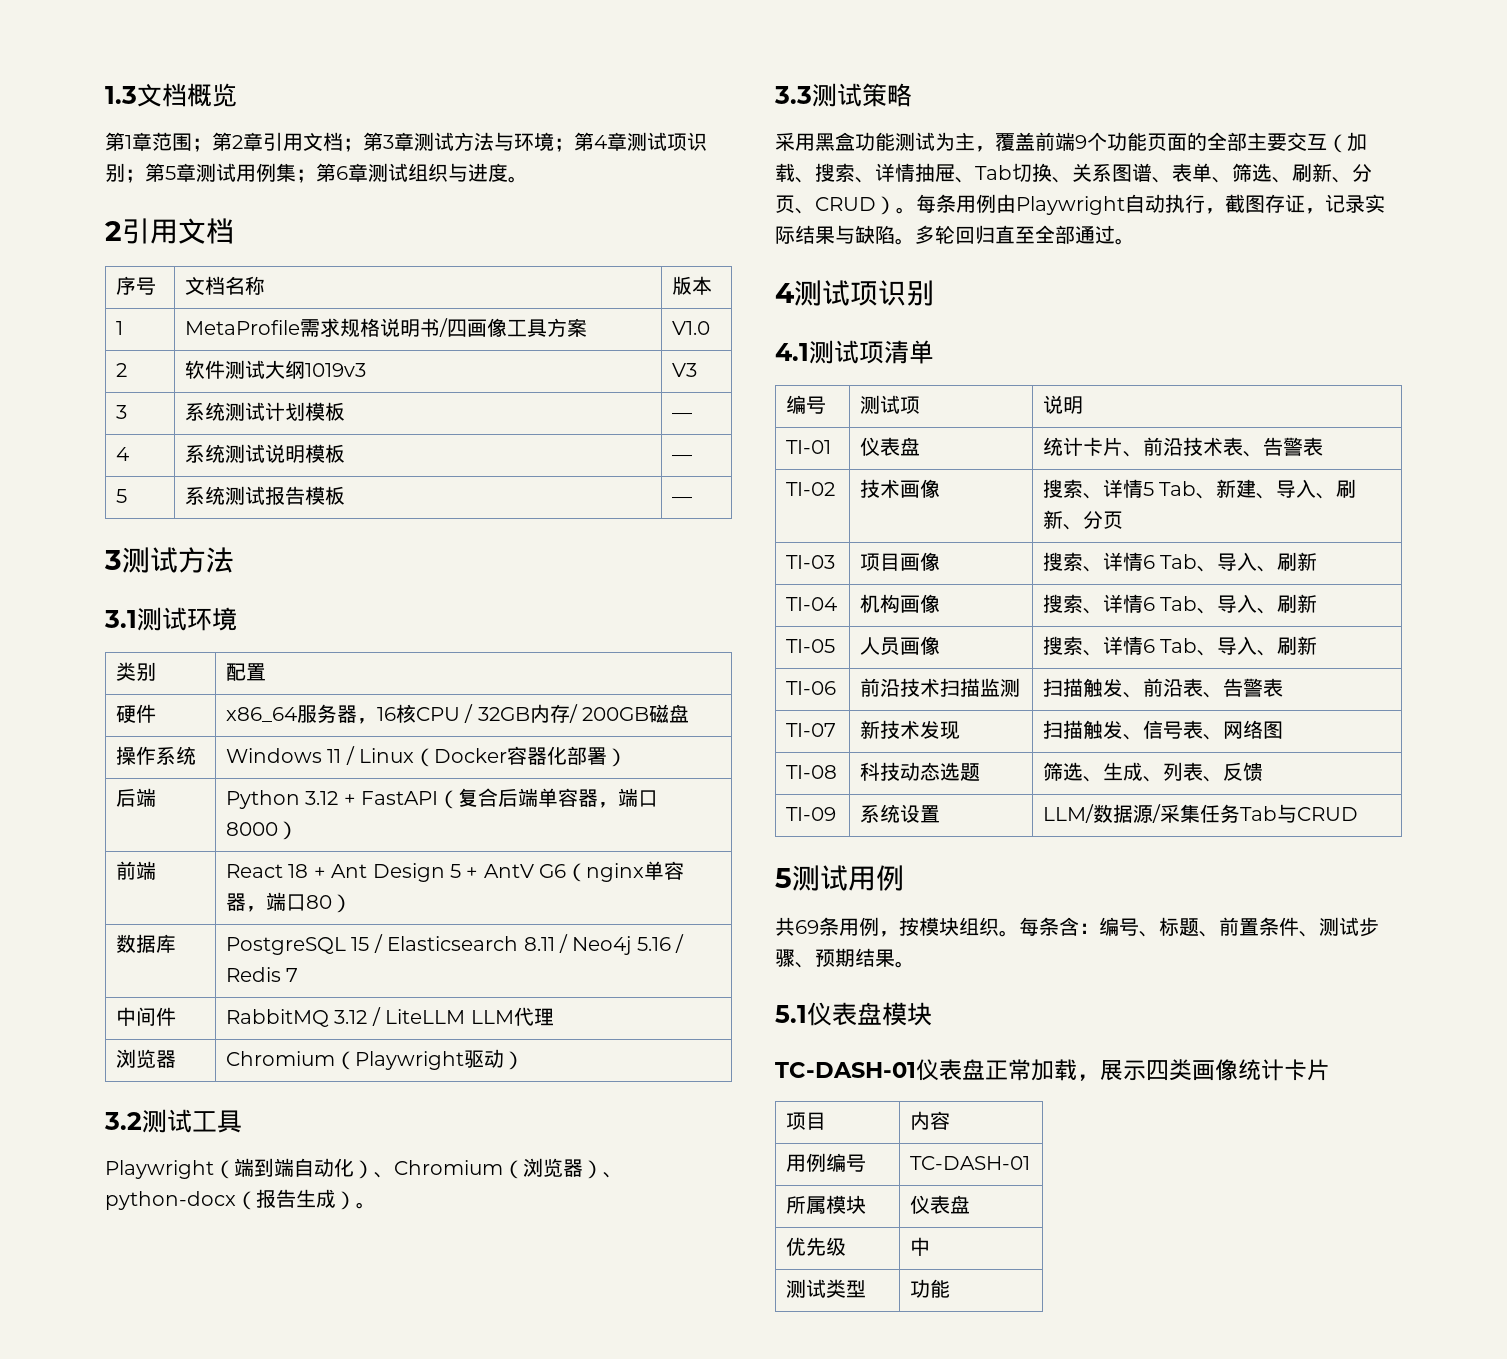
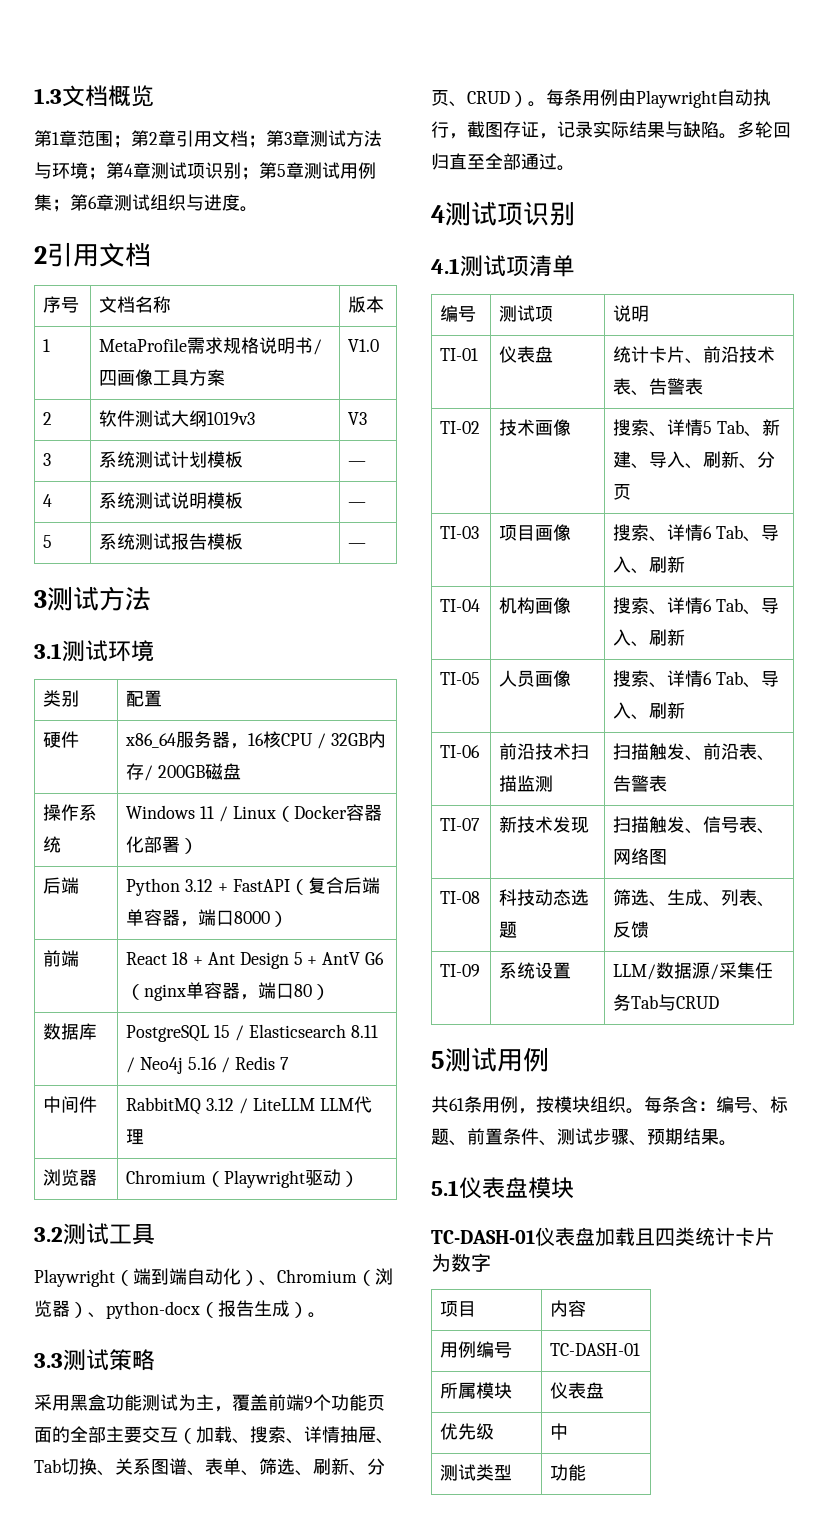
[795,920,819,934] 69 -> [449,1098,464,1111] 61
[985,1059,1330,1081] 正常加载，展示四类画像统计卡片 -> [595,1227,775,1247] [431,1253,491,1272] 加载且四类统计卡片为数字

